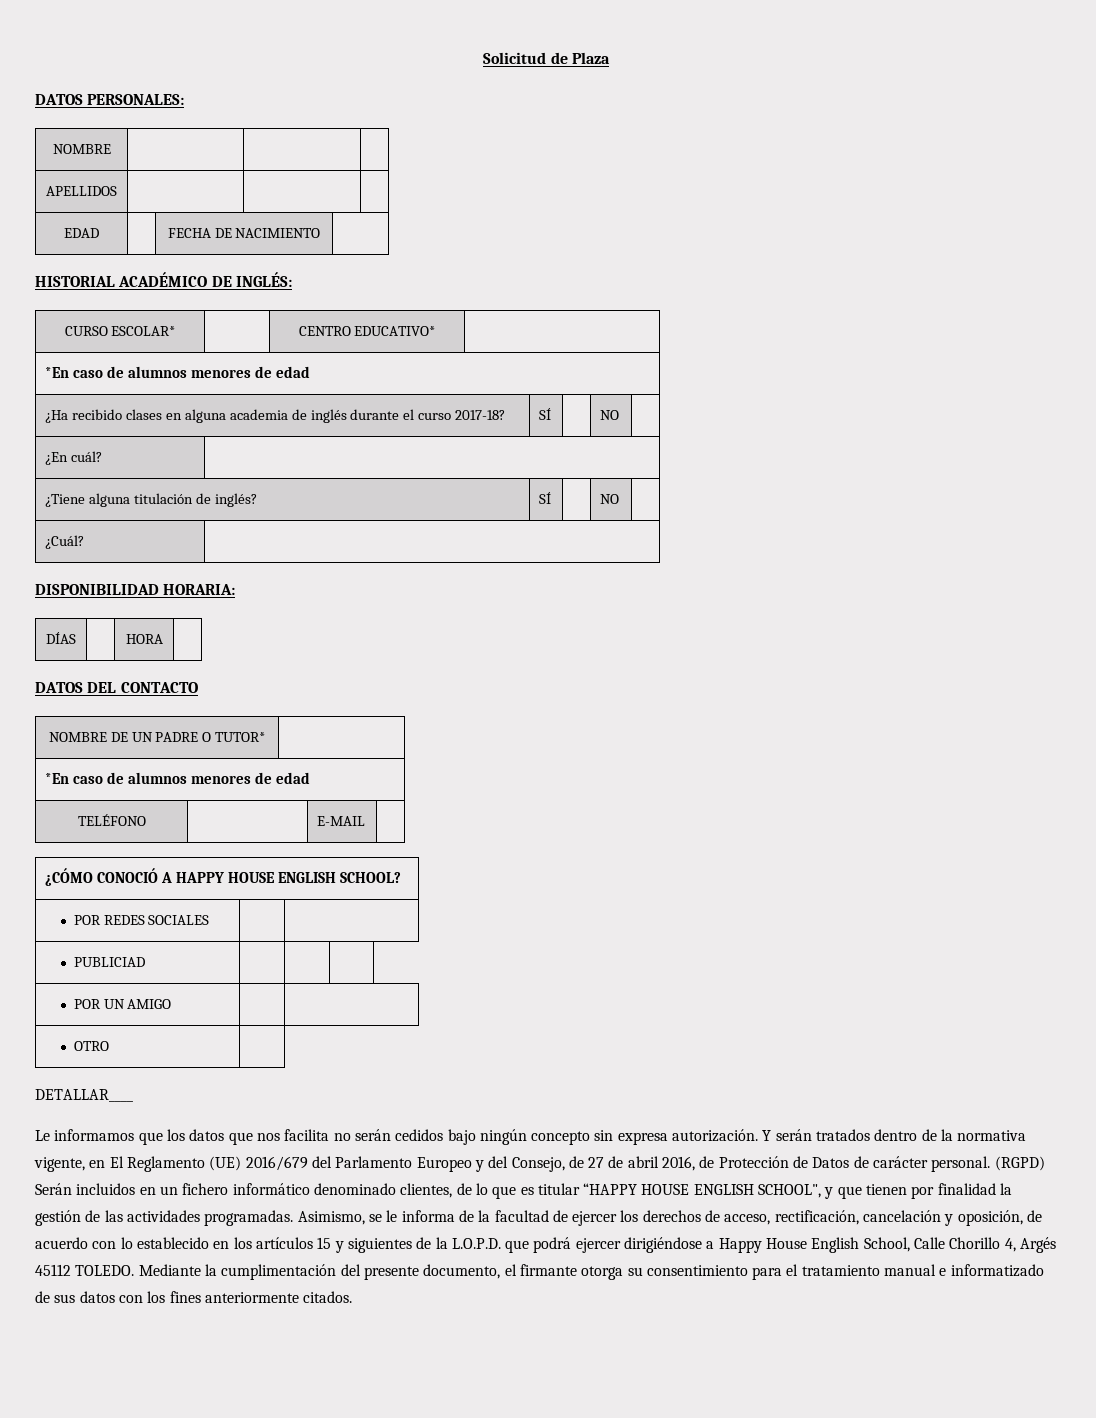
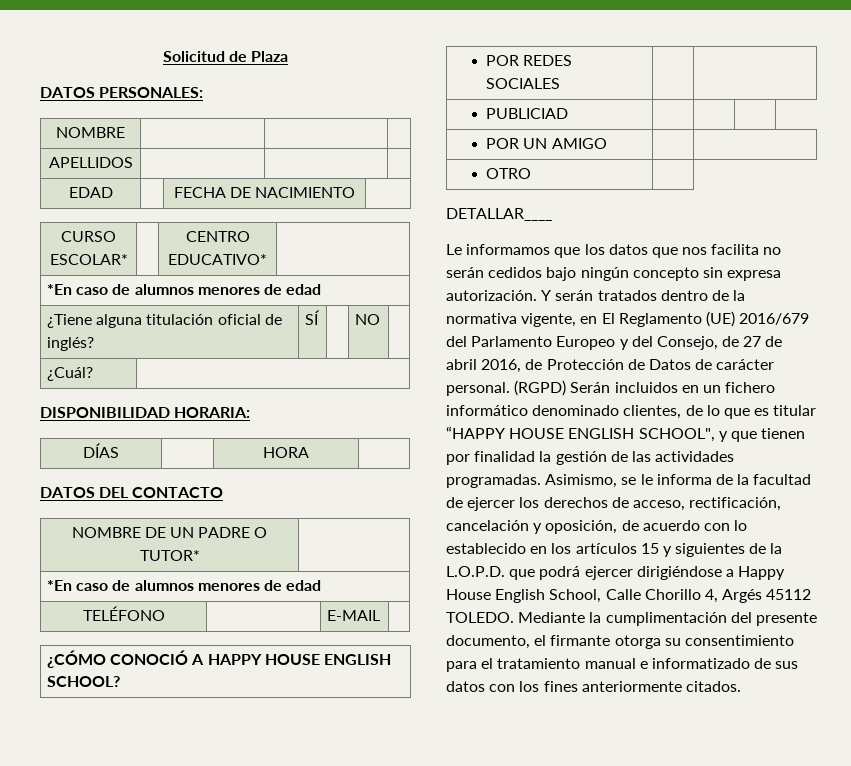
[35,272,292,287] // HISTORIAL ACADÉMICO DE INGLÉS: -> (356, 192) none
[45,409,506,423] [539,408,552,420] [600,410,620,420] [45,451,103,465] // ¿Ha recibido clases en alguna academia de inglés durante el curso 2017-18? | SÍ | | NO | // ¿En cuál? | -> (322, 289) none
(193, 498) none -> [217,314,261,325] oficial

